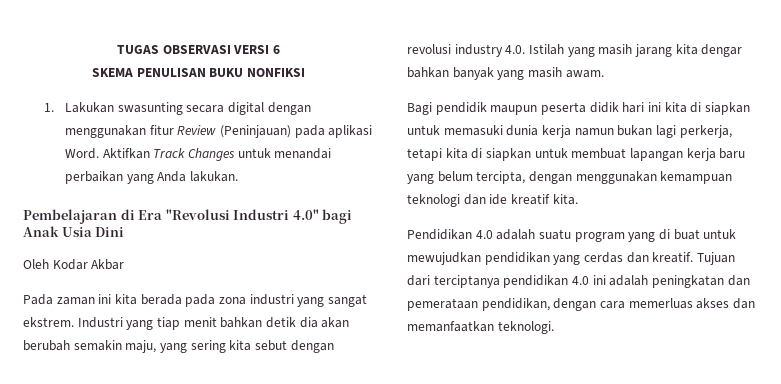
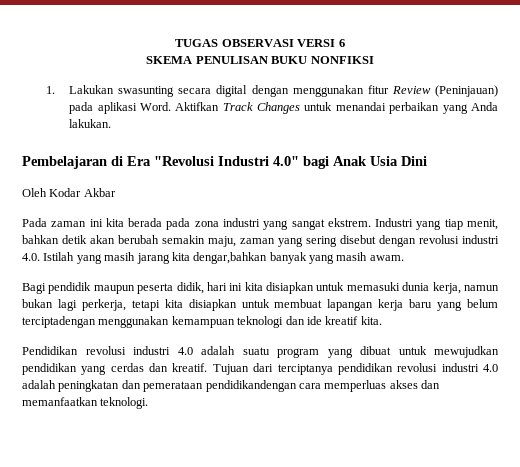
[183,317,217,327] menit -> [466,219,498,230] menit,
[299,317,318,328] dia -> (87, 239) none
(157, 346) none -> [240,238,275,244] zaman
[229,340,287,351] kita sebut -> [340,235,376,244] disebut
[454,44,503,57] industry -> [462,235,499,244] industri
[701,44,743,57] [407,67,449,78] dengar bahkan -> [193,252,268,264] dengar,bahkan
[589,102,619,113] didik -> [176,282,204,294] didik,
[690,102,750,115] di siapkan -> [266,282,315,294] disiapkan
[541,125,571,138] kerja -> [432,282,461,294] kerja,
[471,148,531,161] di siapkan -> [188,299,237,311] disiapkan
[476,171,572,184] tercipta, dengan -> [22,316,96,328] terciptadengan
(472, 234) none -> [85,346,170,355] revolusi industri
[658,229,700,240] di buat -> [360,346,391,355] dibuat
[571,275,606,285] 4.0 ini -> [397,363,499,372] revolusi industri 4.0
[481,298,693,311] pendidikan, dengan cara memerluas -> [205,380,387,392] pendidikandengan cara memperluas

